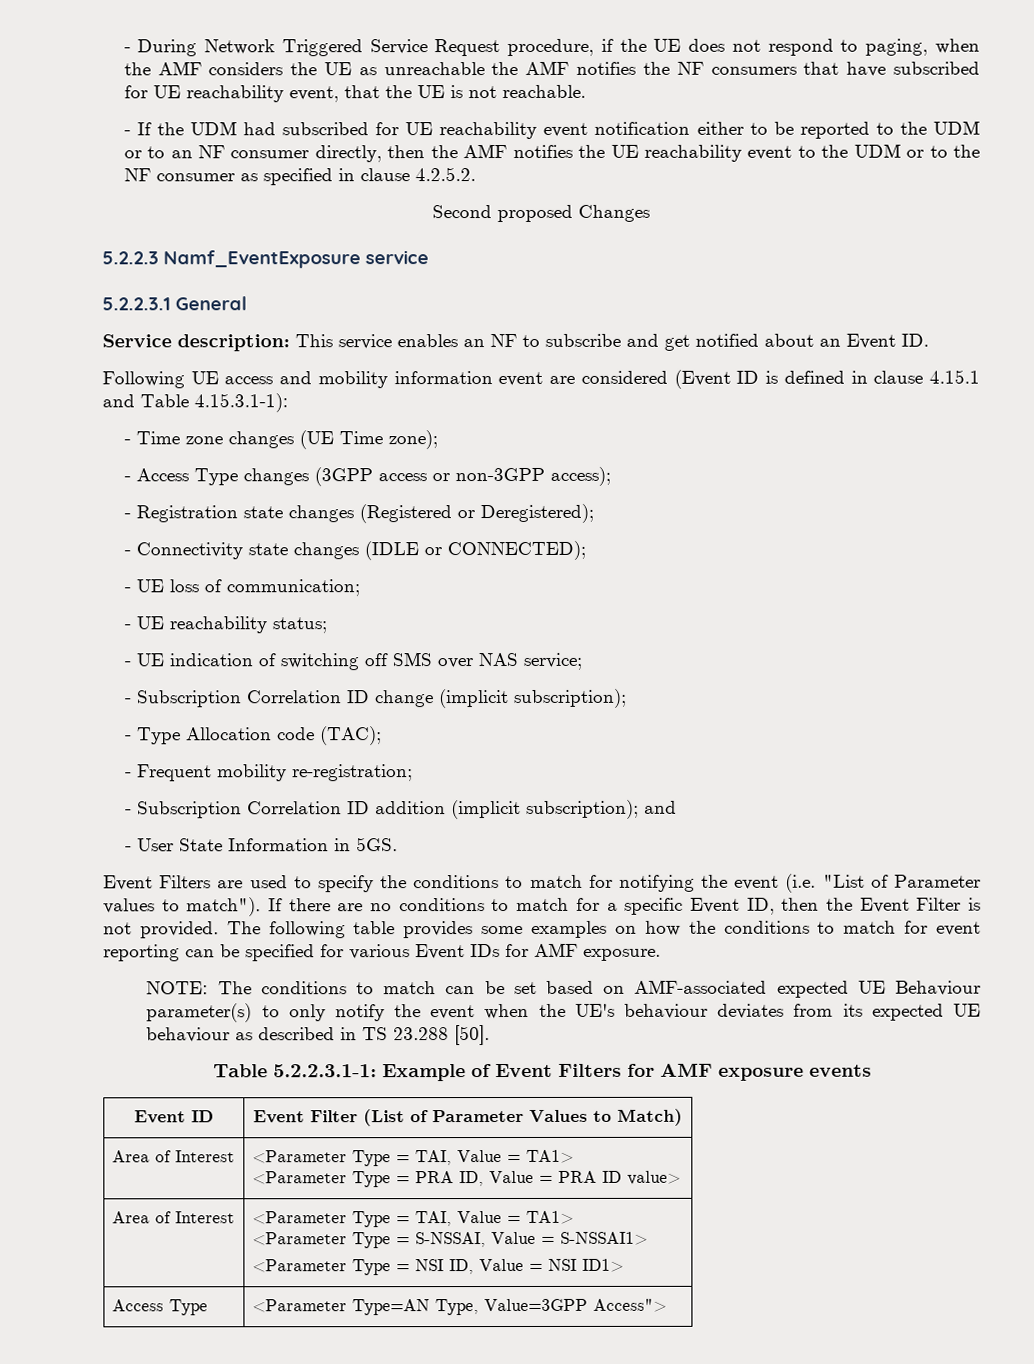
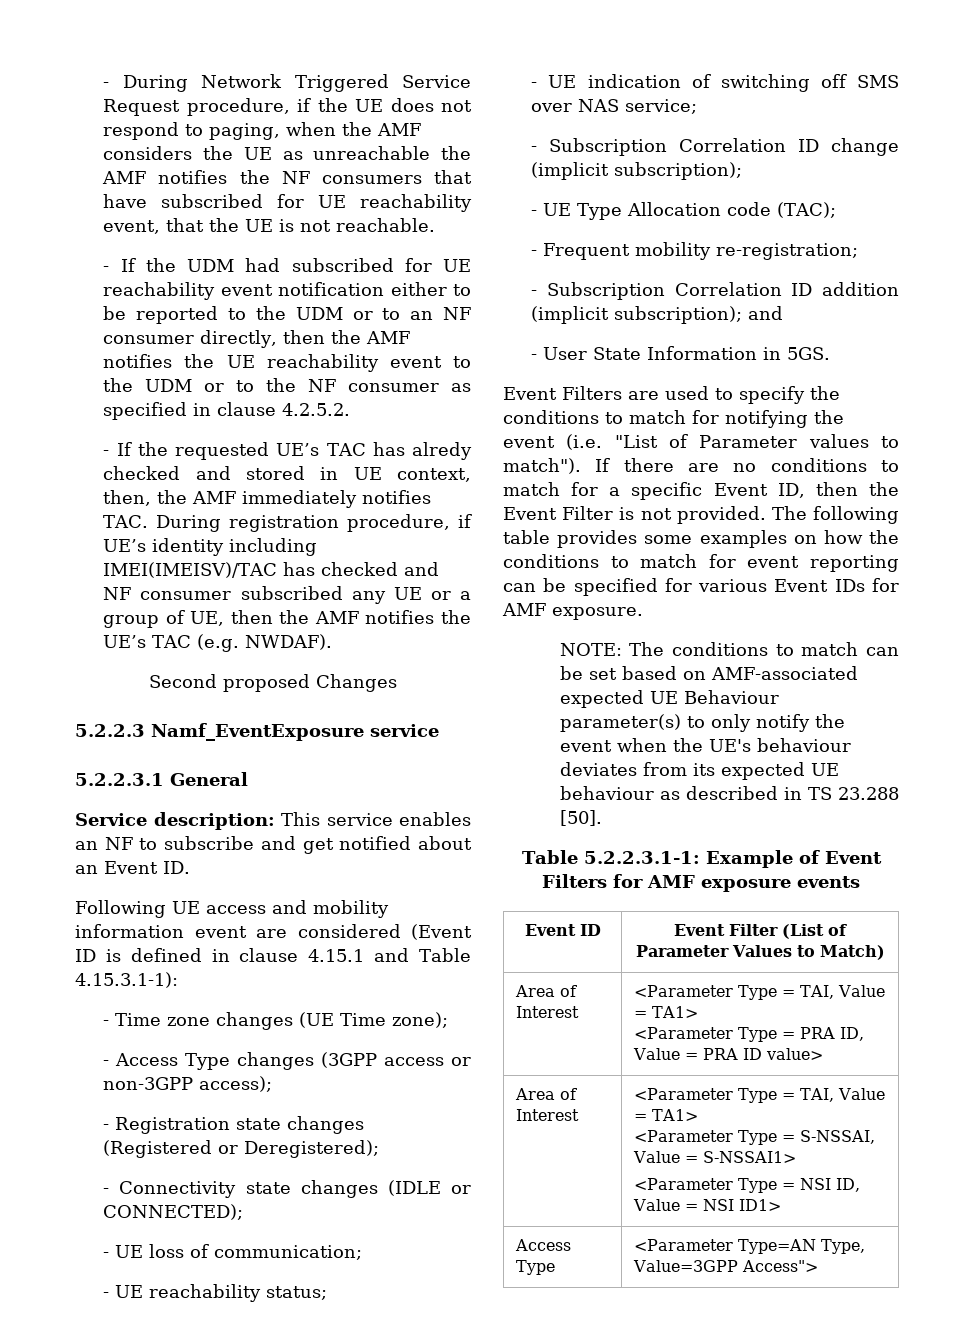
(476, 174) none -> [103,442,472,460] [103,466,471,482] [103,490,432,508] [103,514,472,532] [103,538,318,556] [103,562,440,578] [103,586,471,604] [103,610,471,628] [103,634,333,652] // - If the requested UE’s TAC has alredy checked and stored in UE context, then, the AMF immediately notifies TAC. During registration procedure, if UE’s identity including IMEI(IMEISV)/TAC has checked and NF consumer subscribed any UE or a group of UE, then the AMF notifies the UE’s TAC (e.g. NWDAF).
(132, 738) none -> [543,203,572,216] UE

